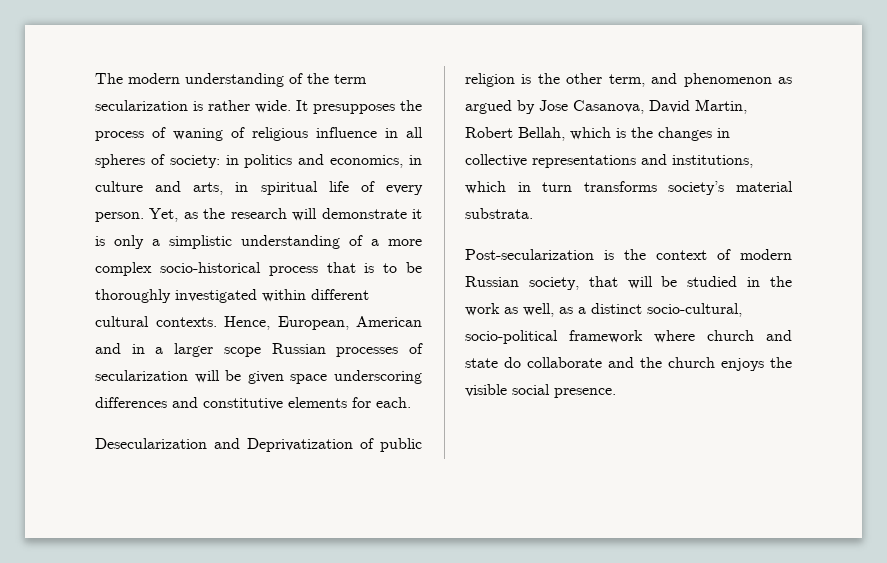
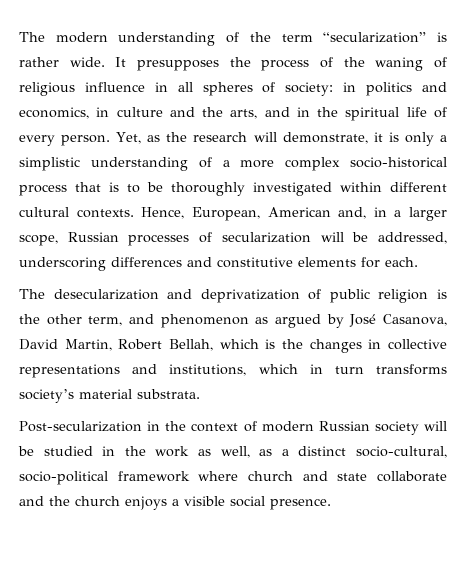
[95,100,188,111] secularization -> [323,32,427,43] “secularization”
(166, 132) none -> [343,57,365,67] the
[193,182,249,195] arts, in -> [202,107,339,119] the arts, and in the
[321,208,407,219] demonstrate -> [282,132,368,144] demonstrate,
[95,343,121,354] and -> [338,207,367,219] and,
[223,347,261,357] scope -> [19,234,58,246] scope,
[247,371,328,384] given space -> [378,232,448,244] addressed,
[95,438,353,452] Desecularization and Deprivatization -> [19,289,300,303] The desecularization and deprivatization
[539,100,568,111] Jose -> [349,314,377,327] José
[604,250,614,260] is -> [147,421,161,431] in
[528,276,618,290] society, that -> [374,421,419,435] society
[504,357,521,368] do -> (368, 477) none
[770,357,792,368] the -> [172,499,179,506] a

